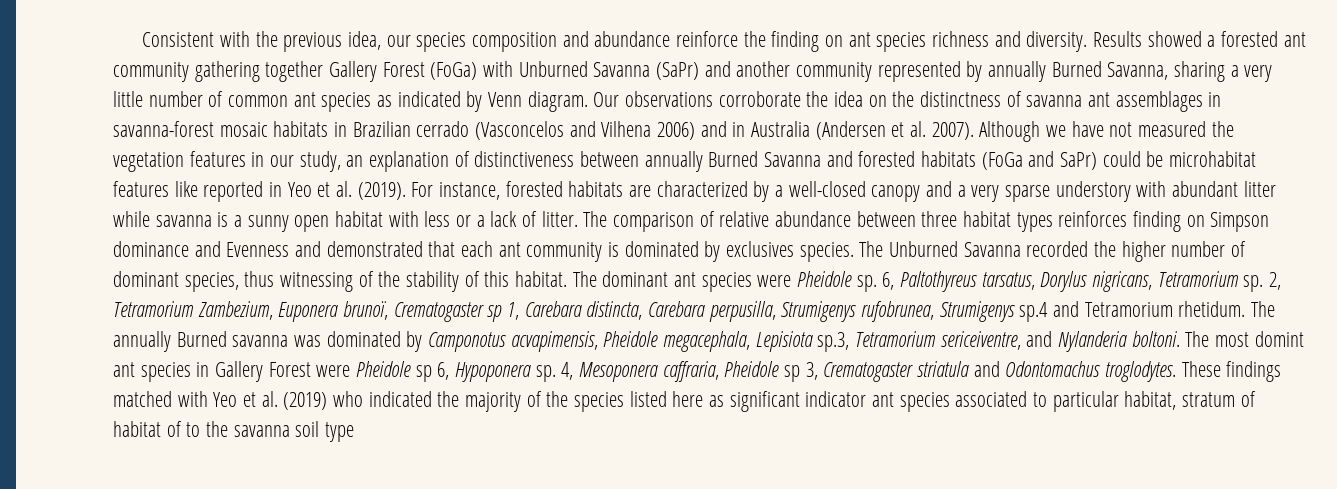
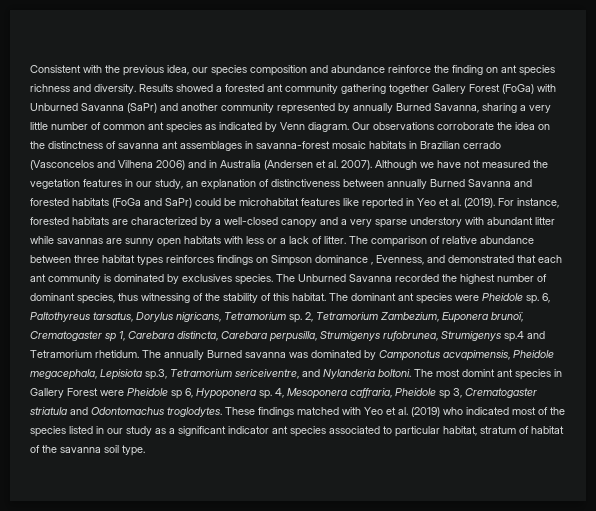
[155,212,243,227] savanna is a -> [57,238,122,244] savannas are
[335,211,384,227] habitat -> [184,236,221,244] habitats
[1133,211,1182,232] finding -> [217,255,253,265] findings
[194,241,290,257] and Evenness -> [371,255,424,265] , Evenness,
[1121,241,1166,262] higher -> [460,274,495,284] highest
[437,391,522,412] the majority -> [512,407,536,415] most
[672,391,725,407] here as -> [96,426,175,436] in our study as a
[186,422,201,437] to -> (40, 449) none
[325,422,355,442] type -> [122,445,145,456] type.

